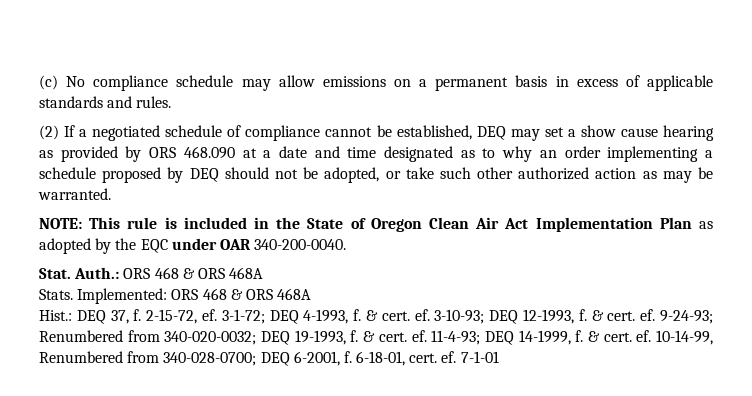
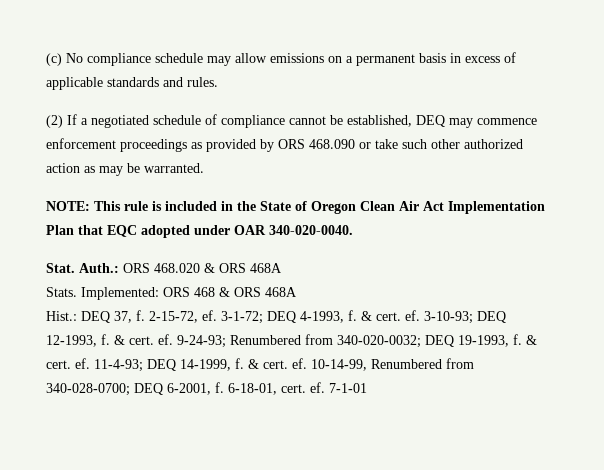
[544,125,714,141] set a show cause hearing -> [477,118,537,125] [46,138,187,152] commence enforcement proceedings
[242,146,713,162] [39,167,380,183] at a date and time designated as to why an order implementing a schedule proposed by DEQ should not be adopted, -> (355, 144) none
[699,221,713,229] [39,238,168,254] as adopted by the EQC -> [78,225,190,238] that EQC adopted
[254,239,347,250] 340-200-0040. -> [269,225,353,235] 340-020-0040.
[154,267,179,279] 468 -> [154,263,200,273] 468.020

